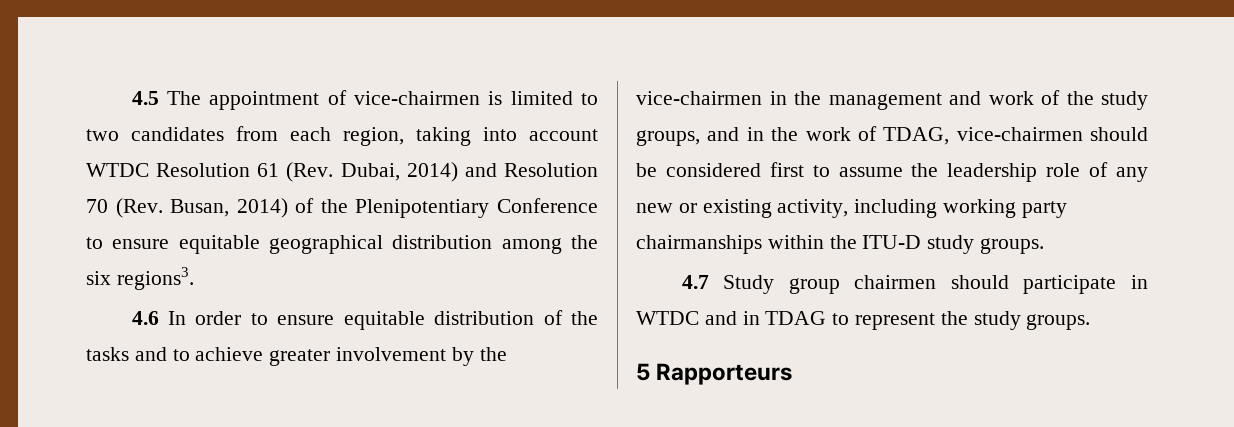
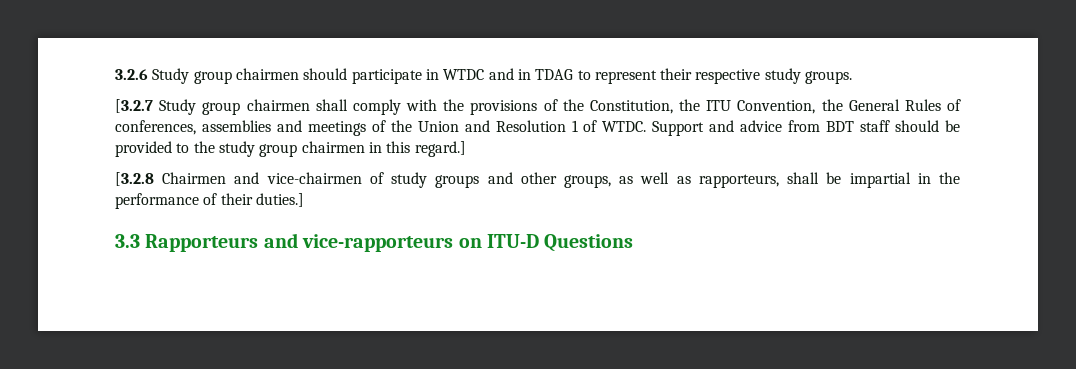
[131,90,598,110] [86,126,598,146] [86,162,598,182] [86,198,598,218] [86,235,598,254] [86,267,194,290] [131,310,598,330] [86,347,507,366] [636,90,1148,110] [636,126,1148,146] [636,162,1148,182] [636,199,1067,218] [636,235,1045,254] [681,275,709,289] 4.5 The appointment of vice-chairmen is limited to two candidates from each region, taking into account WTDC Resolution 61 (Rev. Dubai, 2014) and Resolution 70 (Rev. Busan, 2014) of the Plenipotentiary Conference to ensure equitable geographical distribution among the six regions3. // 4.6 In order to ensure equitable distribution of the tasks and to achieve greater involvement by the vice-chairmen in the management and work of the study groups, and in the work of TDAG, vice-chairmen should be considered first to assume the leadership role of any new or existing activity, including working party chairmanships within the ITU-D study groups. // 4.7 -> [115,69,148,80] 3.2.6
[940,311,1091,330] [636,363,793,385] the study groups. // 5 Rapporteurs -> [660,68,853,84] [115,99,961,115] [115,120,960,136] [115,141,466,157] [115,172,960,188] [115,193,304,209] [115,233,634,252] their respective study groups. // [3.2.7 Study group chairmen shall comply with the provisions of the Constitution, the ITU Convention, the General Rules of conferences, assemblies and meetings of the Union and Resolution 1 of WTDC. Support and advice from BDT staff should be provided to the study group chairmen in this regard.] // [3.2.8 Chairmen and vice-chairmen of study groups and other groups, as well as rapporteurs, shall be impartial in the performance of their duties.] // 3.3 Rapporteurs and vice-rapporteurs on ITU-D Questions

